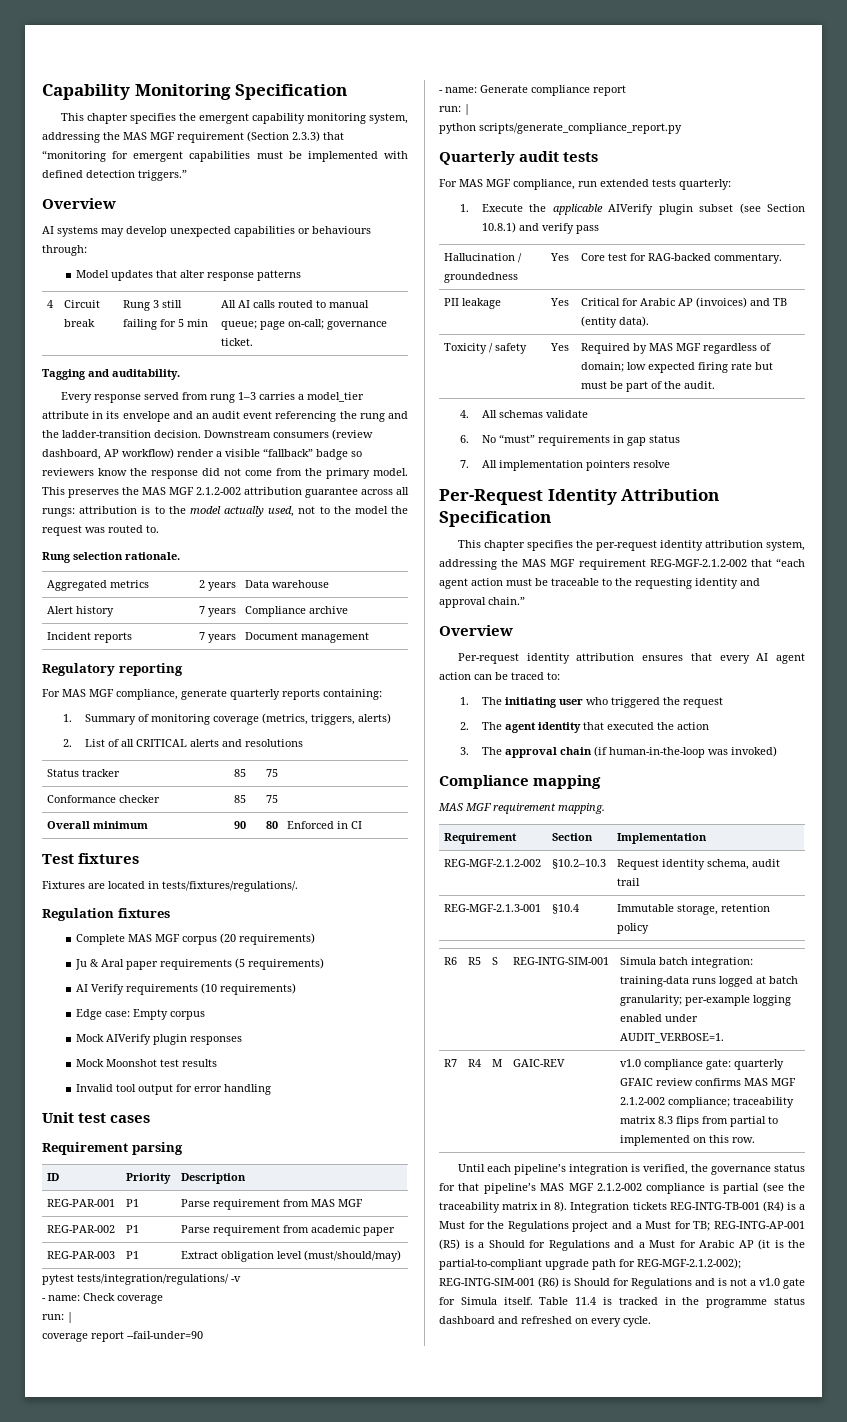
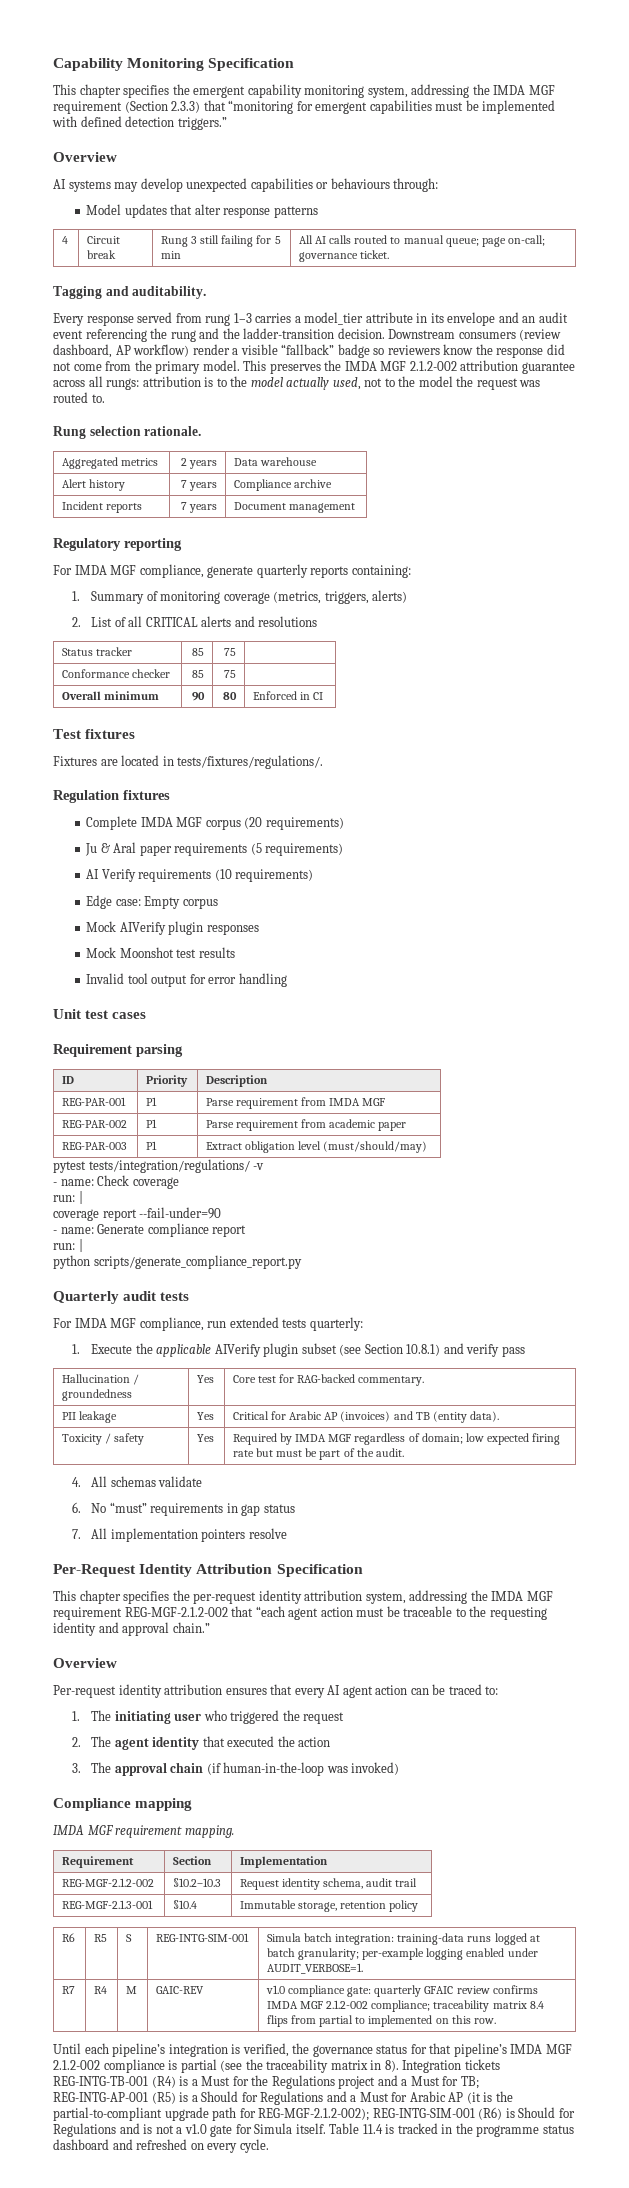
[123,132,147,140] MAS -> [493,85,526,95] IMDA
[142,487,166,495] MAS -> [344,361,377,371] IMDA
[62,689,86,697] MAS -> [74,565,107,575] IMDA
[127,934,152,942] MAS -> [140,817,173,827] IMDA
[311,1199,336,1207] MAS -> [329,1098,361,1106] IMDA
[459,179,483,187] MAS -> [74,1318,107,1328] IMDA
[649,343,674,351] MAS -> [295,1434,327,1442] IMDA
[522,559,547,567] MAS -> [491,1591,524,1601] IMDA
[438,803,464,811] MAS -> [53,1825,84,1835] IMDA
[744,1078,769,1086] MAS -> [267,2001,299,2009] IMDA
[658,1116,674,1124] 8.3 -> [529,2001,544,2009] 8.4
[540,1183,565,1191] MAS -> [510,2044,543,2054] IMDA

